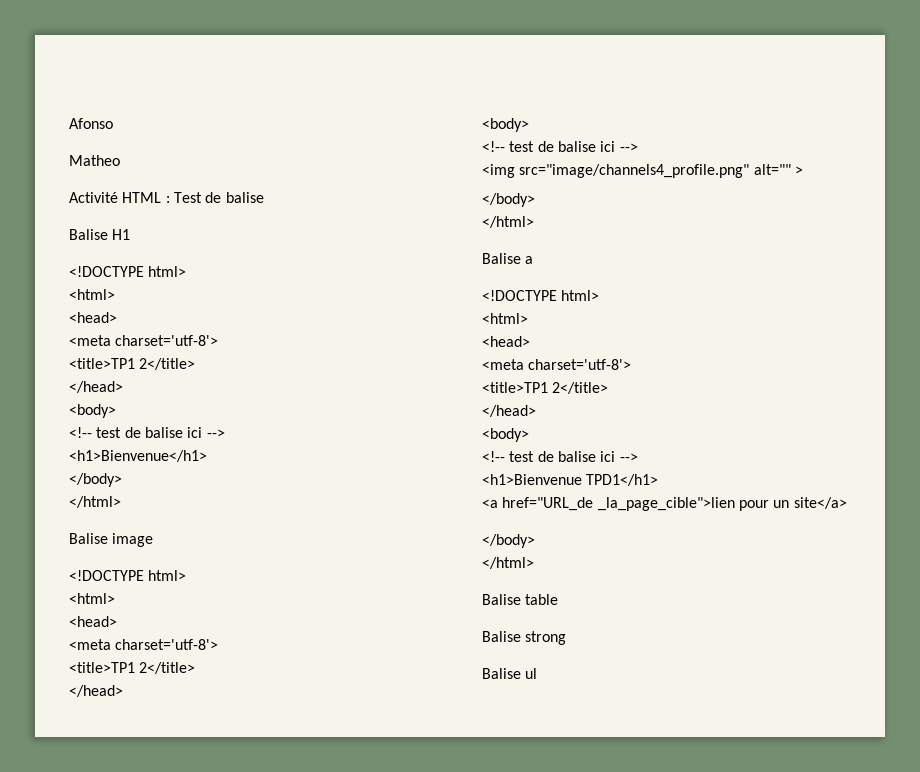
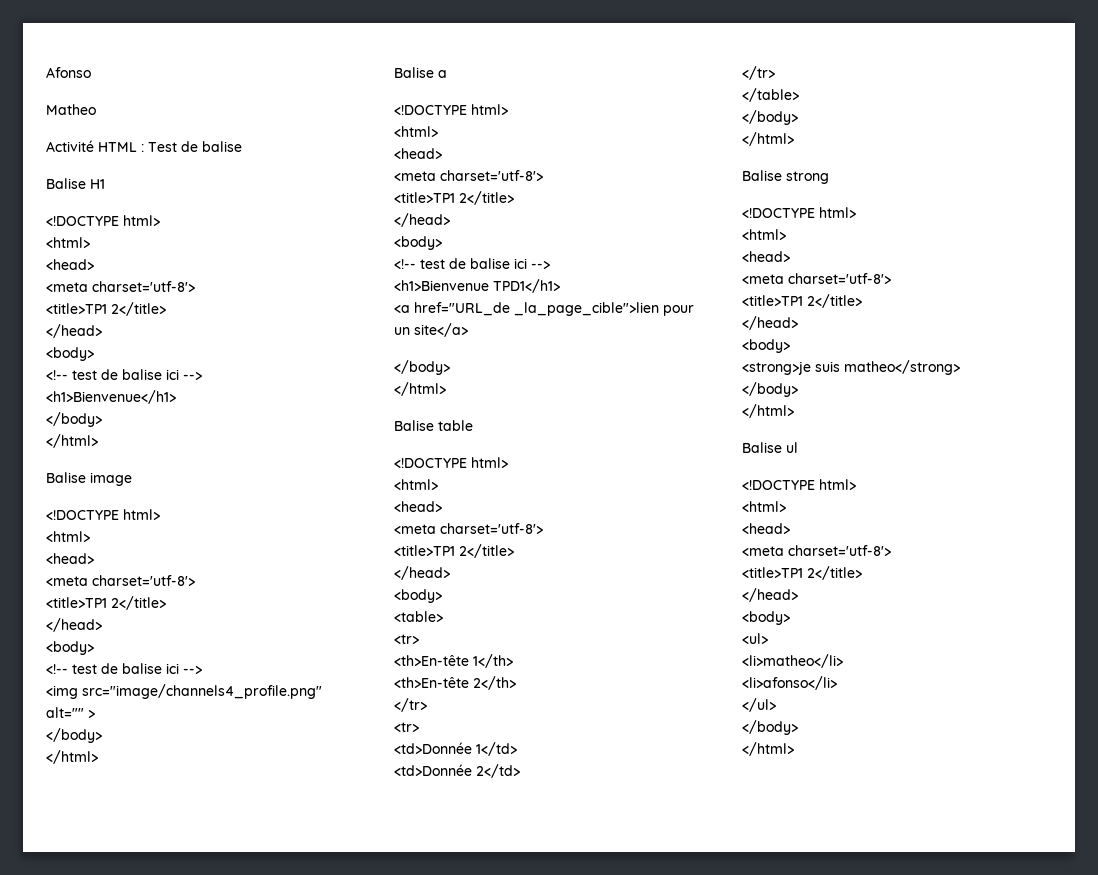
[482,631,567,645] [482,668,538,679] Balise strong // Balise ul -> [394,457,508,468] [394,479,438,490] [394,501,442,512] [394,523,543,534] [394,544,514,558] [394,566,450,580] [394,589,442,603] [394,611,443,622] [394,634,419,644] [394,654,513,668] [394,676,516,690] [394,698,427,712] [394,722,419,732] [394,742,517,756] [394,764,520,778] [742,66,775,80] [742,88,799,102] [742,110,798,125] [742,132,794,146] [742,170,829,184] [742,207,856,218] [742,229,786,240] [742,251,790,262] [742,273,891,284] [742,294,862,308] [742,316,798,330] [742,339,790,353] [742,360,960,375] [742,382,798,397] [742,404,794,418] [742,442,798,453] [742,479,856,490] [742,501,786,512] [742,523,790,534] [742,545,891,556] [742,566,862,580] [742,588,798,602] [742,611,790,625] [742,633,768,644] [742,654,843,668] [742,676,837,690] [742,698,776,712] [742,720,798,735] [742,742,794,756] <!DOCTYPE html> // <html> // <head> // <meta charset='utf-8'> // <title>TP1 2</title> // </head> // <body> // <table> // <tr> // <th>En-tête 1</th> // <th>En-tête 2</th> // </tr> // <tr> // <td>Donnée 1</td> // <td>Donnée 2</td> // </tr> // </table> // </body> // </html> // Balise strong // <!DOCTYPE html> // <html> // <head> // <meta charset='utf-8'> // <title>TP1 2</title> // </head> // <body> // <strong>je suis matheo</strong> // </body> // </html> // Balise ul // <!DOCTYPE html> // <html> // <head> // <meta charset='utf-8'> // <title>TP1 2</title> // </head> // <body> // <ul> // <li>matheo</li> // <li>afonso</li> // </ul> // </body> // </html>

